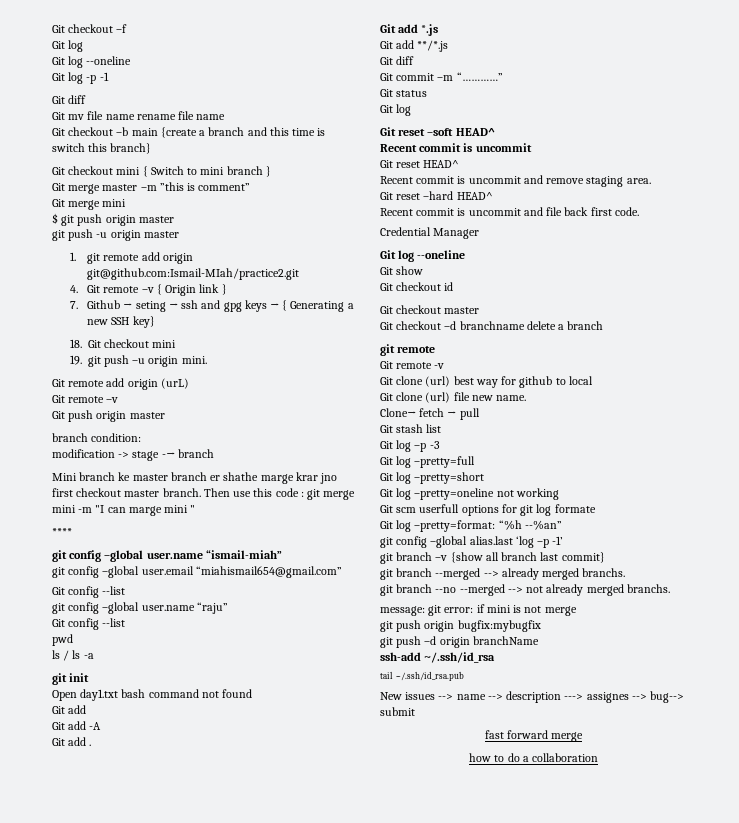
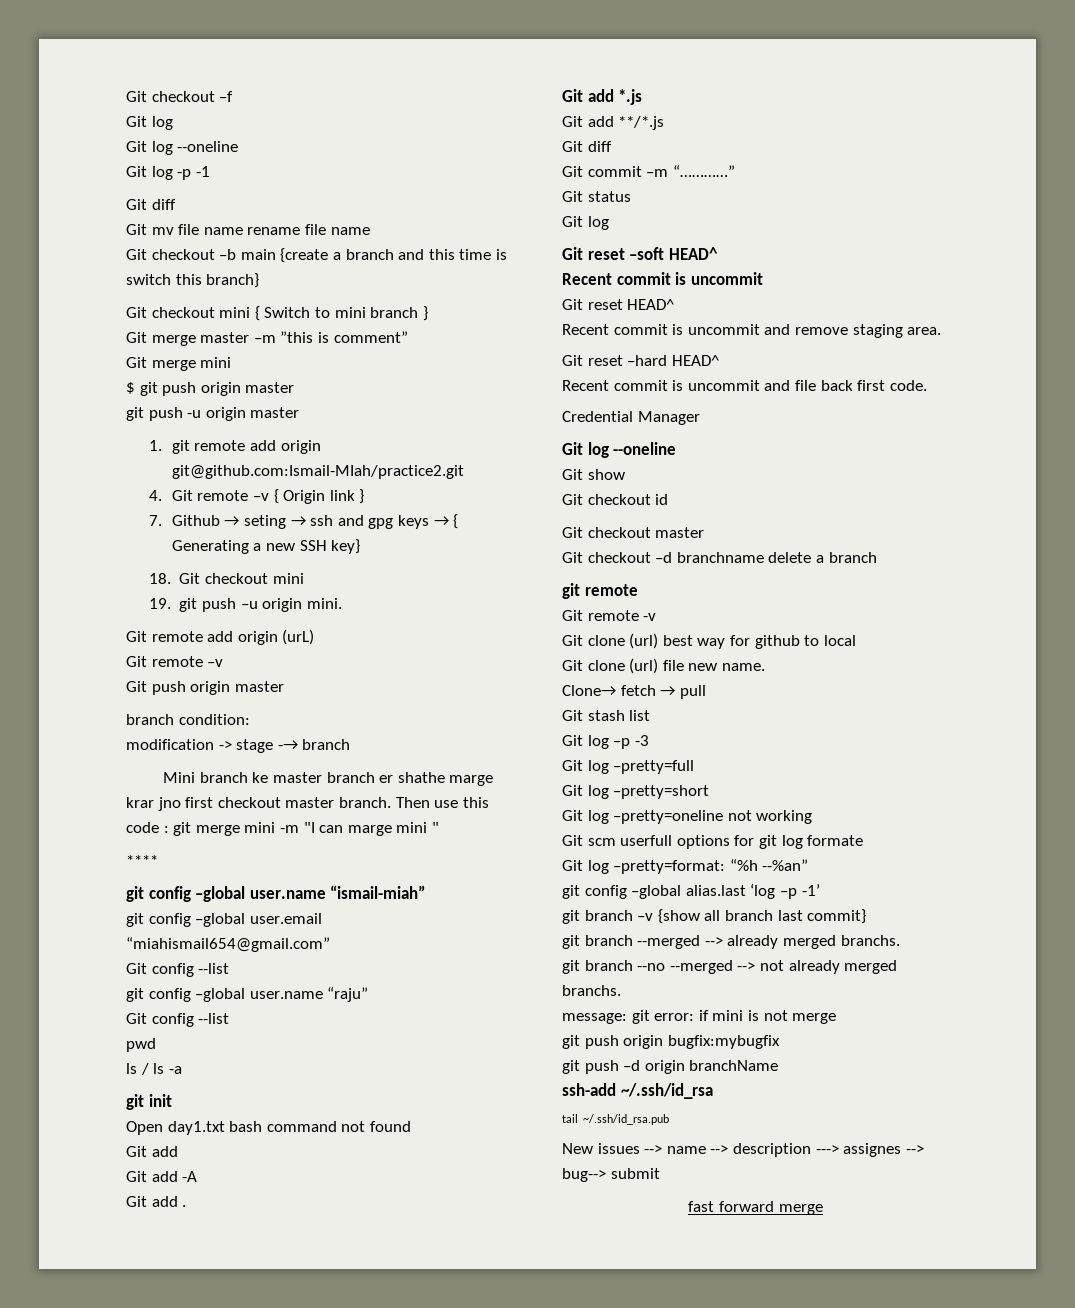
[469,753,598,762] // how to do a collaboration -> (823, 1209) none

